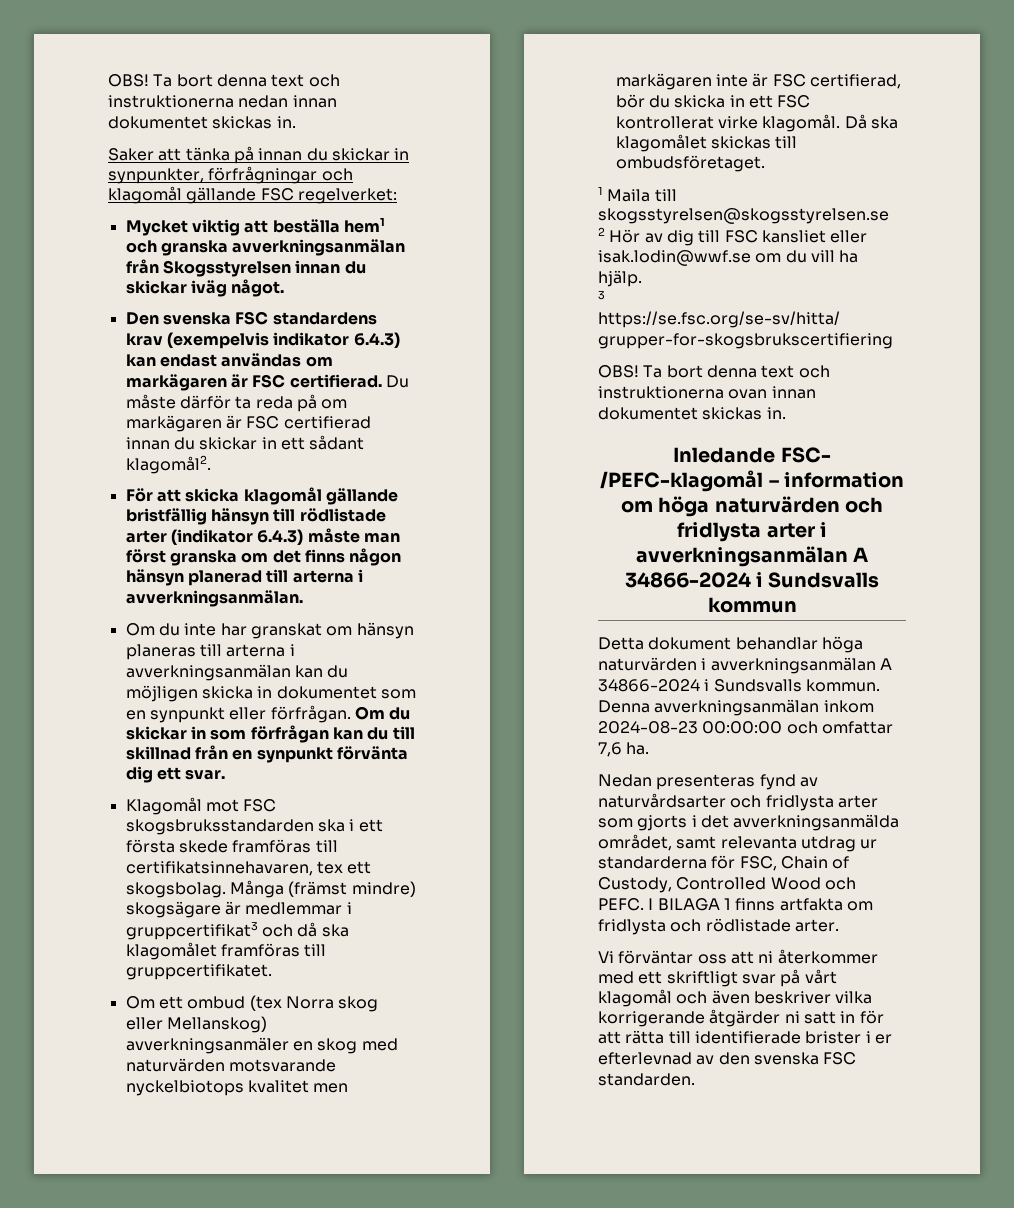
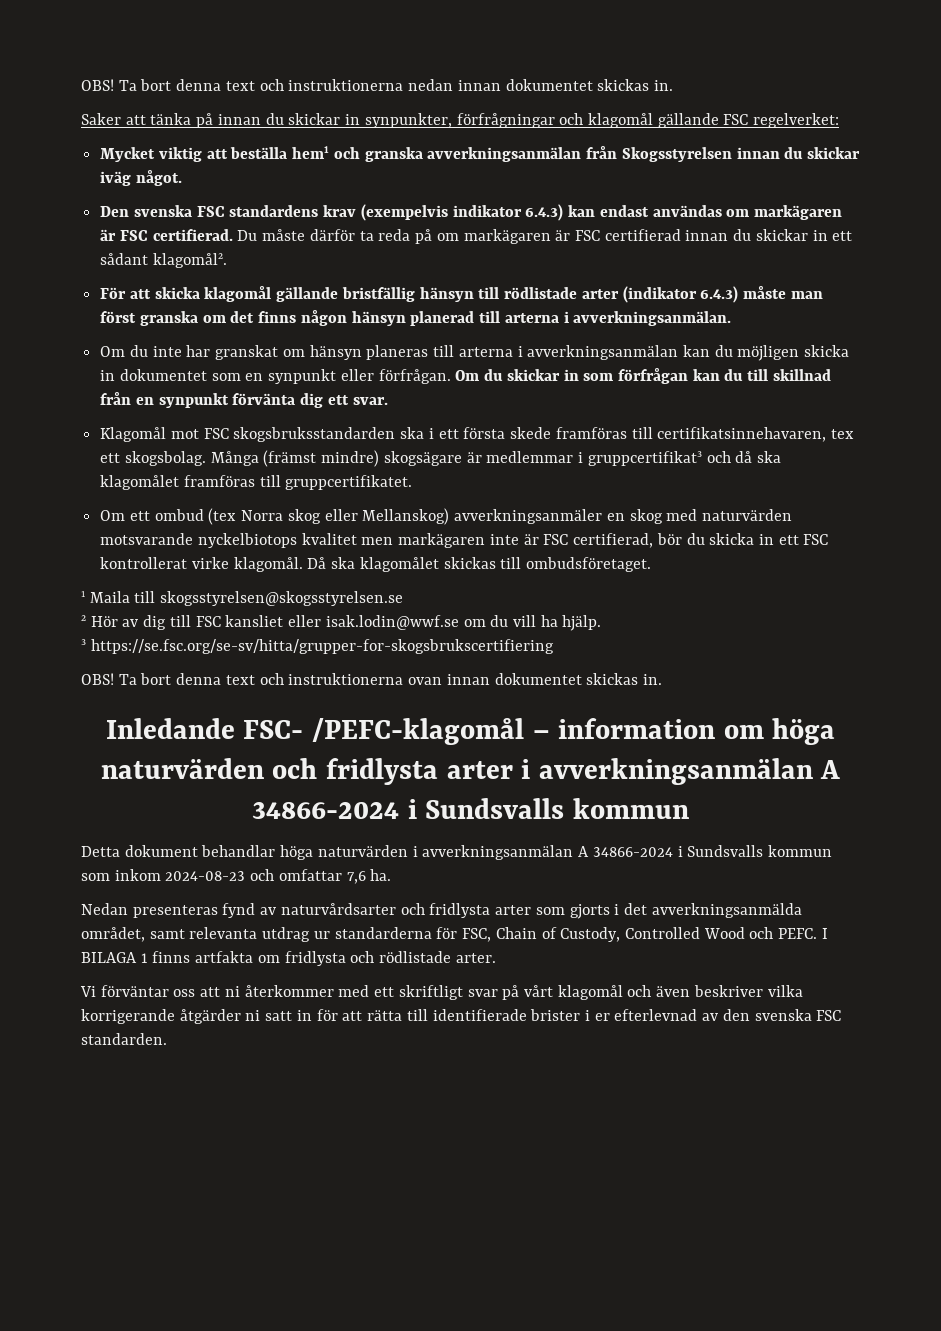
[805,679,880,692] [598,699,820,716] kommun. Denna avverkningsanmälan -> [767,845,832,857] [81,873,110,881] kommun som
[702,721,783,734] 00:00:00 -> (246, 876) none

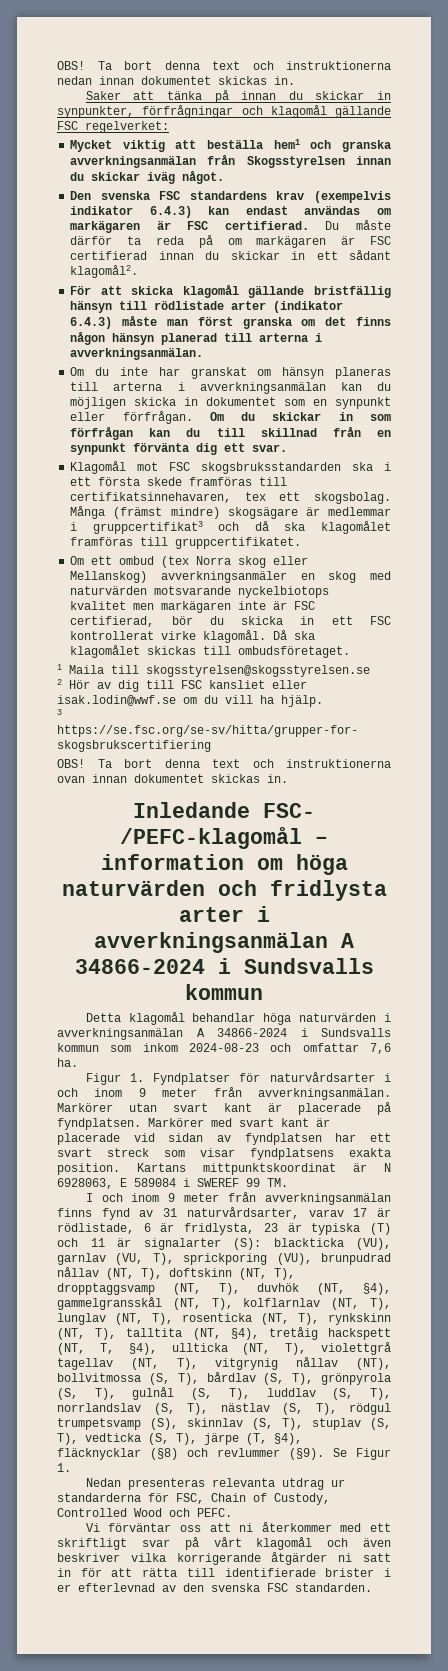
[124,845,198,857] dokument -> [128,1012,185,1025] klagomål
[81,903,802,919] [81,927,185,942] Nedan presenteras fynd av naturvårdsarter och fridlysta arter som gjorts i det avverkningsanmälda området, samt -> [85,1072,391,1085] [57,1087,391,1100] [57,1102,391,1115] [57,1118,330,1130] [57,1133,391,1145] [57,1148,391,1160] [57,1163,391,1175] [57,1178,288,1189] [85,1192,391,1205] [57,1207,392,1220] [57,1223,392,1235] [57,1238,391,1250] [57,1253,391,1265] [57,1267,295,1280] [57,1283,392,1295] [57,1297,392,1310] [57,1313,391,1325] [57,1327,391,1340] [57,1342,391,1355] [57,1357,392,1370] [57,1372,391,1385] [57,1387,391,1400] [57,1403,391,1415] [57,1418,391,1430] [57,1433,302,1445] [57,1448,391,1460] [57,1463,71,1472] [85,1478,205,1490] Figur 1. Fyndplatser för naturvårdsarter i och inom 9 meter från avverkningsanmälan. Markörer utan svart kant är placerade på fyndplatsen. Markörer med svart kant är placerade vid sidan av fyndplatsen har ett svart streck som visar fyndplatsens exakta position. Kartans mittpunktskoordinat är N 6928063, E 589084 i SWEREF 99 TM. // I och inom 9 meter från avverkningsanmälan finns fynd av 31 naturvårdsarter, varav 17 är rödlistade, 6 är fridlysta, 23 är typiska (T) och 11 är signalarter (S): blackticka (VU), garnlav (VU, T), sprickporing (VU), brunpudrad nållav (NT, T), doftskinn (NT, T), dropptaggsvamp (NT, T), duvhök (NT, §4), gammelgransskål (NT, T), kolflarnlav (NT, T), lunglav (NT, T), rosenticka (NT, T), rynkskinn (NT, T), talltita (NT, §4), tretåig hackspett (NT, T, §4), ullticka (NT, T), violettgrå tagellav (NT, T), vitgrynig nållav (NT), bollvitmossa (S, T), bårdlav (S, T), grönpyrola (S, T), gulnål (S, T), luddlav (S, T), norrlandslav (S, T), nästlav (S, T), rödgul trumpetsvamp (S), skinnlav (S, T), stuplav (S, T), vedticka (S, T), järpe (T, §4), fläcknycklar (§8) och revlummer (§9). Se Figur 1. // Nedan presenteras
[821,928,828,939] [81,951,496,966] I BILAGA 1 finns artfakta om fridlysta och rödlistade arter. -> (232, 1512) none

